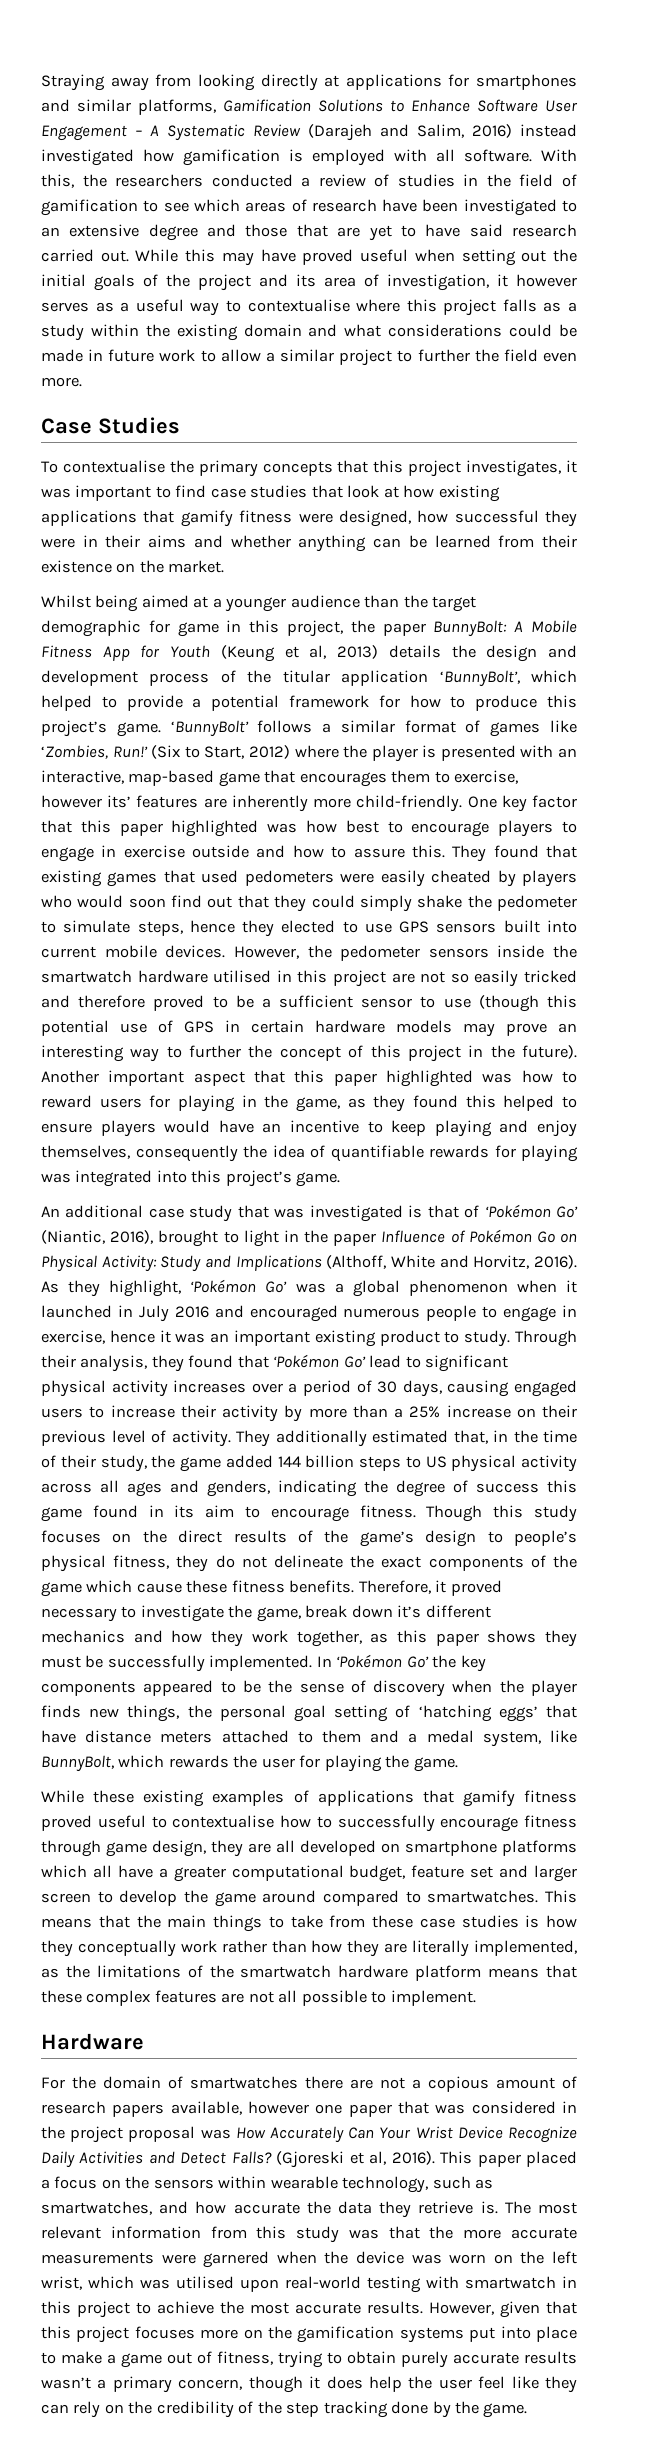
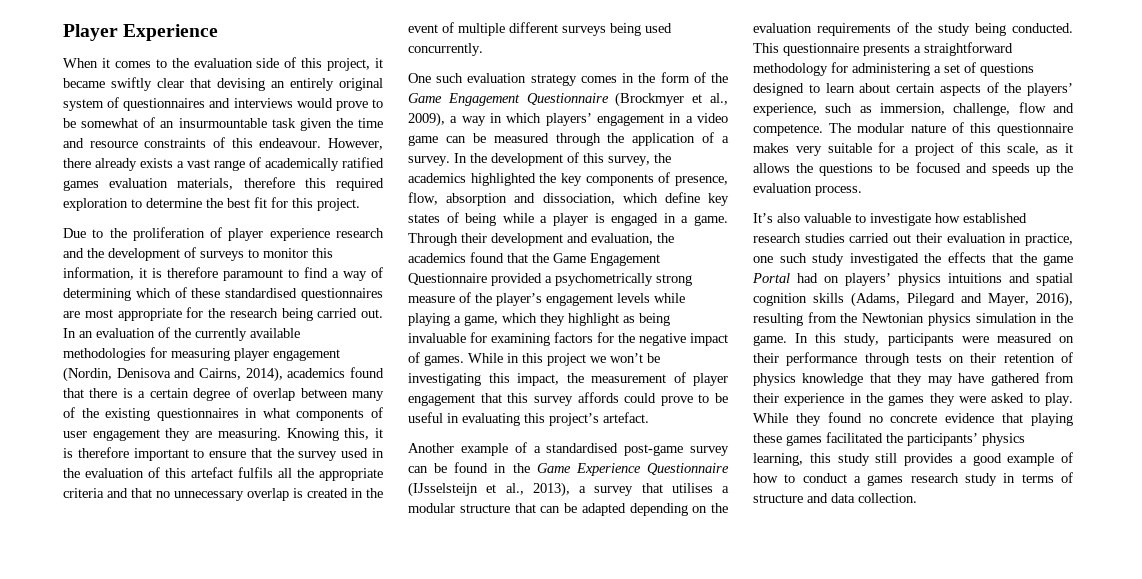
[41,74,577,91] [41,99,578,115] [41,124,577,141] [41,149,577,166] [41,174,577,188] [41,199,577,216] [41,224,578,241] [41,249,577,266] [41,274,577,291] [41,299,577,316] [41,324,578,341] [41,349,577,366] [41,377,82,387] [41,417,180,434] [41,460,578,477] [41,485,500,502] [41,510,577,527] [41,535,578,552] [41,560,225,573] [41,595,477,612] [41,620,578,637] [41,645,578,662] [41,670,577,687] [41,695,577,711] [41,720,577,737] [41,745,577,762] [41,770,519,787] [41,795,577,812] [41,820,577,837] [41,845,578,862] [41,870,577,887] [41,895,578,912] [41,920,577,937] [41,945,577,961] [41,970,578,987] [41,995,577,1012] [41,1020,577,1037] [41,1045,578,1062] [41,1070,577,1087] [41,1095,578,1112] [41,1120,578,1137] [41,1145,578,1162] [41,1170,341,1187] [41,1204,578,1222] [41,1229,577,1247] [41,1255,577,1272] [41,1279,578,1297] [41,1305,577,1322] [41,1330,578,1347] [41,1354,509,1372] [41,1380,578,1397] [41,1405,577,1422] [41,1430,577,1447] [41,1455,577,1472] [41,1480,577,1497] [41,1505,578,1522] [41,1530,577,1547] [41,1555,577,1572] [41,1580,502,1597] [41,1605,491,1622] [41,1630,577,1647] [41,1654,486,1672] [41,1680,578,1697] [41,1705,577,1722] [41,1730,577,1747] [41,1755,458,1772] [41,1790,577,1807] [41,1815,577,1832] [41,1840,577,1857] [41,1865,577,1882] [41,1890,577,1907] [41,1915,577,1932] [41,1940,578,1957] [41,1965,578,1981] [41,1990,476,2006] [41,2033,144,2050] [41,2076,577,2092] [41,2101,577,2117] [41,2126,577,2143] [41,2151,577,2168] [41,2176,494,2193] [41,2201,577,2218] [41,2226,577,2243] [41,2251,578,2268] [41,2276,577,2293] [41,2301,577,2318] [41,2326,577,2343] [41,2351,577,2368] [41,2376,578,2393] [41,2401,528,2418] Straying away from looking directly at applications for smartphones and similar platforms, Gamification Solutions to Enhance Software User Engagement – A Systematic Review (Darajeh and Salim, 2016) instead investigated how gamification is employed with all software. With this, the researchers conducted a review of studies in the field of gamification to see which areas of research have been investigated to an extensive degree and those that are yet to have said research carried out. While this may have proved useful when setting out the initial goals of the project and its area of investigation, it however serves as a useful way to contextualise where this project falls as a study within the existing domain and what considerations could be made in future work to allow a similar project to further the field even more. // Case Studies // To contextualise the primary concepts that this project investigates, it was important to find case studies that look at how existing applications that gamify fitness were designed, how successful they were in their aims and whether anything can be learned from their existence on the market. // Whilst being aimed at a younger audience than the target demographic for game in this project, the paper BunnyBolt: A Mobile Fitness App for Youth (Keung et al, 2013) details the design and development process of the titular application ‘BunnyBolt’, which helped to provide a potential framework for how to produce this project’s game. ‘BunnyBolt’ follows a similar format of games like ‘Zombies, Run!’ (Six to Start, 2012) where the player is presented with an interactive, map-based game that encourages them to exercise, however its’ features are inherently more child-friendly. One key factor that this paper highlighted was how best to encourage players to engage in exercise outside and how to assure this. They found that existing games that used pedometers were easily cheated by players who would soon find out that they could simply shake the pedometer to simulate steps, hence they elected to use GPS sensors built into current mobile devices. However, the pedometer sensors inside the smartwatch hardware utilised in this project are not so easily tricked and therefore proved to be a sufficient sensor to use (though this potential use of GPS in certain hardware models may prove an interesting way to further the concept of this project in the future). Another important aspect that this paper highlighted was how to reward users for playing in the game, as they found this helped to ensure players would have an incentive to keep playing and enjoy themselves, consequently the idea of quantifiable rewards for playing was integrated into this project’s game. // An additional case study that was investigated is that of ‘Pokémon Go’ (Niantic, 2016), brought to light in the paper Influence of Pokémon Go on Physical Activity: Study and Implications (Althoff, White and Horvitz, 2016). As they highlight, ‘Pokémon Go’ was a global phenomenon when it launched in July 2016 and encouraged numerous people to engage in exercise, hence it was an important existing product to study. Through their analysis, they found that ‘Pokémon Go’ lead to significant physical activity increases over a period of 30 days, causing engaged users to increase their activity by more than a 25% increase on their previous level of activity. They additionally estimated that, in the time of their study, the game added 144 billion steps to US physical activity across all ages and genders, indicating the degree of success this game found in its aim to encourage fitness. Though this study focuses on the direct results of the game’s design to people’s physical fitness, they do not delineate the exact components of the game which cause these fitness benefits. Therefore, it proved necessary to investigate the game, break down it’s different mechanics and how they work together, as this paper shows they must be successfully implemented. In ‘Pokémon Go’ the key components appeared to be the sense of discovery when the player finds new things, the personal goal setting of ‘hatching eggs’ that have distance meters attached to them and a medal system, like BunnyBolt, which rewards the user for playing the game. // While these existing examples of applications that gamify fitness proved useful to contextualise how to successfully encourage fitness through game design, they are all developed on smartphone platforms which all have a greater computational budget, feature set and larger screen to develop the game around compared to smartwatches. This means that the main things to take from these case studies is how they conceptually work rather than how they are literally implemented, as the limitations of the smartwatch hardware platform means that these complex features are not all possible to implement. // Hardware // For the domain of smartwatches there are not a copious amount of research papers available, however one paper that was considered in the project proposal was How Accurately Can Your Wrist Device Recognize Daily Activities and Detect Falls? (Gjoreski et al, 2016). This paper placed a focus on the sensors within wearable technology, such as smartwatches, and how accurate the data they retrieve is. The most relevant information from this study was that the more accurate measurements were garnered when the device was worn on the left wrist, which was utilised upon real-world testing with smartwatch in this project to achieve the most accurate results. However, given that this project focuses more on the gamification systems put into place to make a game out of fitness, trying to obtain purely accurate results wasn’t a primary concern, though it does help the user feel like they can rely on the credibility of the step tracking done by the game. -> [63,24,219,41] [63,57,383,71] [63,77,383,91] [63,97,383,111] [63,117,383,131] [63,137,383,150] [63,157,384,171] [63,177,384,191] [63,197,360,211] [63,227,384,241] [63,247,333,261] [63,267,383,281] [63,287,383,301] [63,307,383,321] [63,327,300,341] [63,347,340,361] [63,367,384,382] [63,387,385,401] [63,407,383,421] [63,428,383,441] [63,447,384,461] [63,467,383,481] [63,488,383,501] [408,22,672,36] [408,43,483,56] [408,72,728,86] [408,92,728,107] [408,112,728,127] [408,132,729,146] [408,152,671,166] [408,172,728,186] [408,192,729,206] [408,212,728,226] [408,233,674,246] [408,252,660,266] [408,273,692,286] [408,292,685,306] [408,313,670,326] [408,332,728,346] [408,352,660,366] [408,372,728,386] [408,392,728,406] [408,412,649,426] [408,442,729,456] [408,462,729,476] [408,482,729,497] [408,503,728,516] [753,22,1073,36] [753,42,1013,56] [753,62,1034,76] [753,82,1073,96] [753,102,1074,116] [753,122,1073,136] [753,142,1073,156] [753,162,1073,176] [753,183,862,196] [753,213,1027,226] [753,233,1073,246] [753,252,1073,266] [752,273,1073,286] [753,292,1073,307] [753,312,1073,326] [753,333,1074,346] [753,352,1073,366] [753,372,1074,386] [753,393,1073,406] [753,412,1073,426] [753,432,1025,446] [753,452,1073,466] [753,472,1073,486] [753,493,917,503] Player Experience // When it comes to the evaluation side of this project, it became swiftly clear that devising an entirely original system of questionnaires and interviews would prove to be somewhat of an insurmountable task given the time and resource constraints of this endeavour. However, there already exists a vast range of academically ratified games evaluation materials, therefore this required exploration to determine the best fit for this project. // Due to the proliferation of player experience research and the development of surveys to monitor this information, it is therefore paramount to find a way of determining which of these standardised questionnaires are most appropriate for the research being carried out. In an evaluation of the currently available methodologies for measuring player engagement (Nordin, Denisova and Cairns, 2014), academics found that there is a certain degree of overlap between many of the existing questionnaires in what components of user engagement they are measuring. Knowing this, it is therefore important to ensure that the survey used in the evaluation of this artefact fulfils all the appropriate criteria and that no unnecessary overlap is created in the event of multiple different surveys being used concurrently. // One such evaluation strategy comes in the form of the Game Engagement Questionnaire (Brockmyer et al., 2009), a way in which players’ engagement in a video game can be measured through the application of a survey. In the development of this survey, the academics highlighted the key components of presence, flow, absorption and dissociation, which define key states of being while a player is engaged in a game. Through their development and evaluation, the academics found that the Game Engagement Questionnaire provided a psychometrically strong measure of the player’s engagement levels while playing a game, which they highlight as being invaluable for examining factors for the negative impact of games. While in this project we won’t be investigating this impact, the measurement of player engagement that this survey affords could prove to be useful in evaluating this project’s artefact. // Another example of a standardised post-game survey can be found in the Game Experience Questionnaire (IJsselsteijn et al., 2013), a survey that utilises a modular structure that can be adapted depending on the evaluation requirements of the study being conducted. This questionnaire presents a straightforward methodology for administering a set of questions designed to learn about certain aspects of the players’ experience, such as immersion, challenge, flow and competence. The modular nature of this questionnaire makes very suitable for a project of this scale, as it allows the questions to be focused and speeds up the evaluation process. // It’s also valuable to investigate how established research studies carried out their evaluation in practice, one such study investigated the effects that the game Portal had on players’ physics intuitions and spatial cognition skills (Adams, Pilegard and Mayer, 2016), resulting from the Newtonian physics simulation in the game. In this study, participants were measured on their performance through tests on their retention of physics knowledge that they may have gathered from their experience in the games they were asked to play. While they found no concrete evidence that playing these games facilitated the participants’ physics learning, this study still provides a good example of how to conduct a games research study in terms of structure and data collection.

